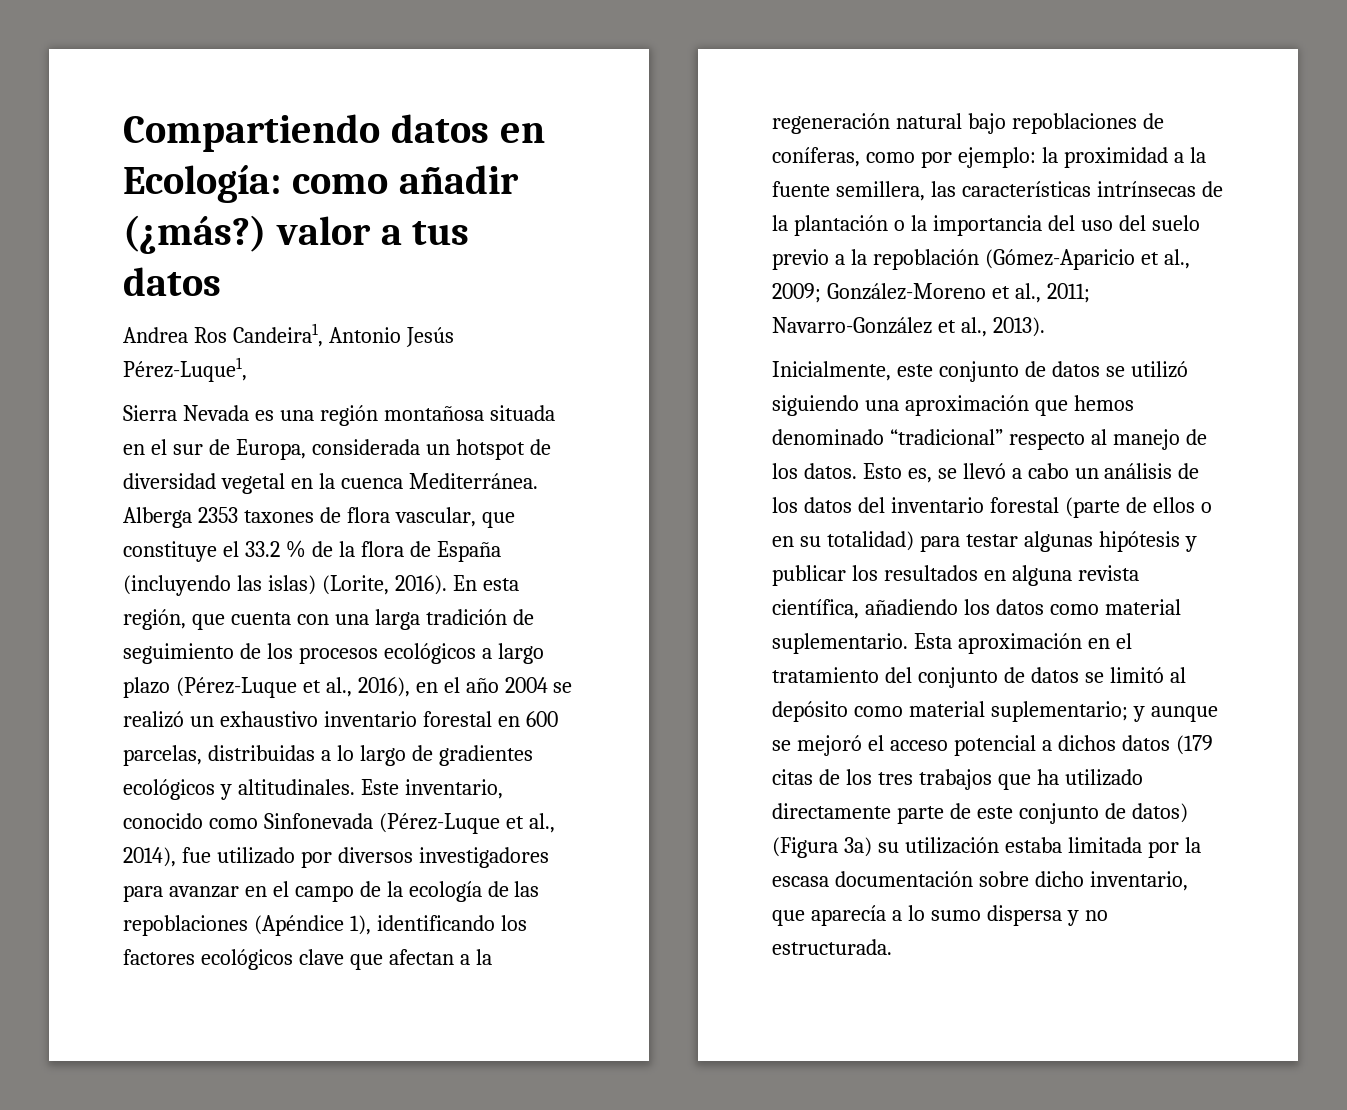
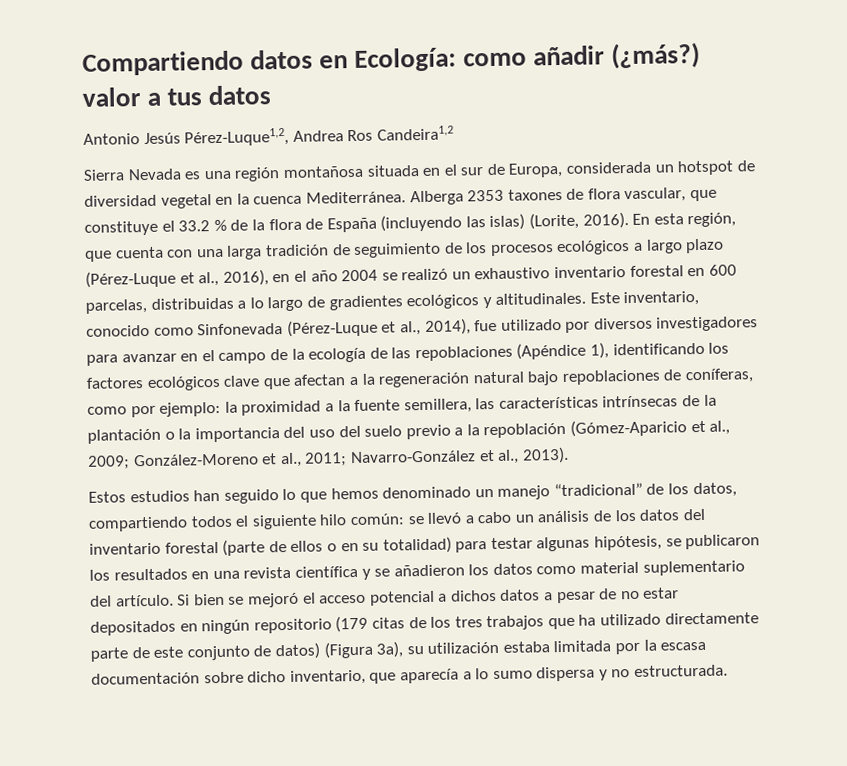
[123,323,454,347] [123,357,247,382] Andrea Ros Candeira1, Antonio Jesús Pérez-Luque1, -> [83,125,454,147] Antonio Jesús Pérez-Luque1,2, Andrea Ros Candeira1,2
[772,361,1188,382] [772,395,1134,416] [772,429,1207,450] [772,463,932,483] Inicialmente, este conjunto de datos se utilizó siguiendo una aproximación que hemos denominado “tradicional” respecto al manejo de los datos. Esto es, -> [88,482,737,504] [88,513,405,532] Estos estudios han seguido lo que hemos denominado un manejo “tradicional” de los datos, compartiendo todos el siguiente hilo común:
[1098,531,1197,552] [772,565,1139,586] [772,599,1181,619] [772,633,1132,654] [772,667,1186,688] [772,701,1218,722] hipótesis y publicar los resultados en alguna revista científica, añadiendo los datos como material suplementario. Esta aproximación en el tratamiento del conjunto de datos se limitó al depósito como material suplementario; y aunque -> [594,534,761,551] [89,560,745,581] [90,593,225,607] hipótesis, se publicaron los resultados en una revista científica y se añadieron los datos como material suplementario del artículo. Si bien
(1170, 743) none -> [544,587,680,604] [90,618,332,636] a pesar de no estar depositados en ningún repositorio
[843,837,872,857] 3a) -> [376,641,404,658] 3a),

